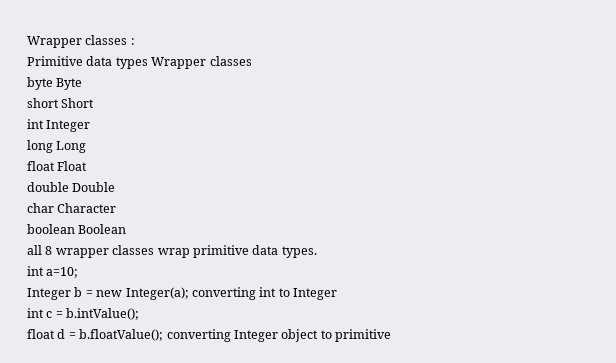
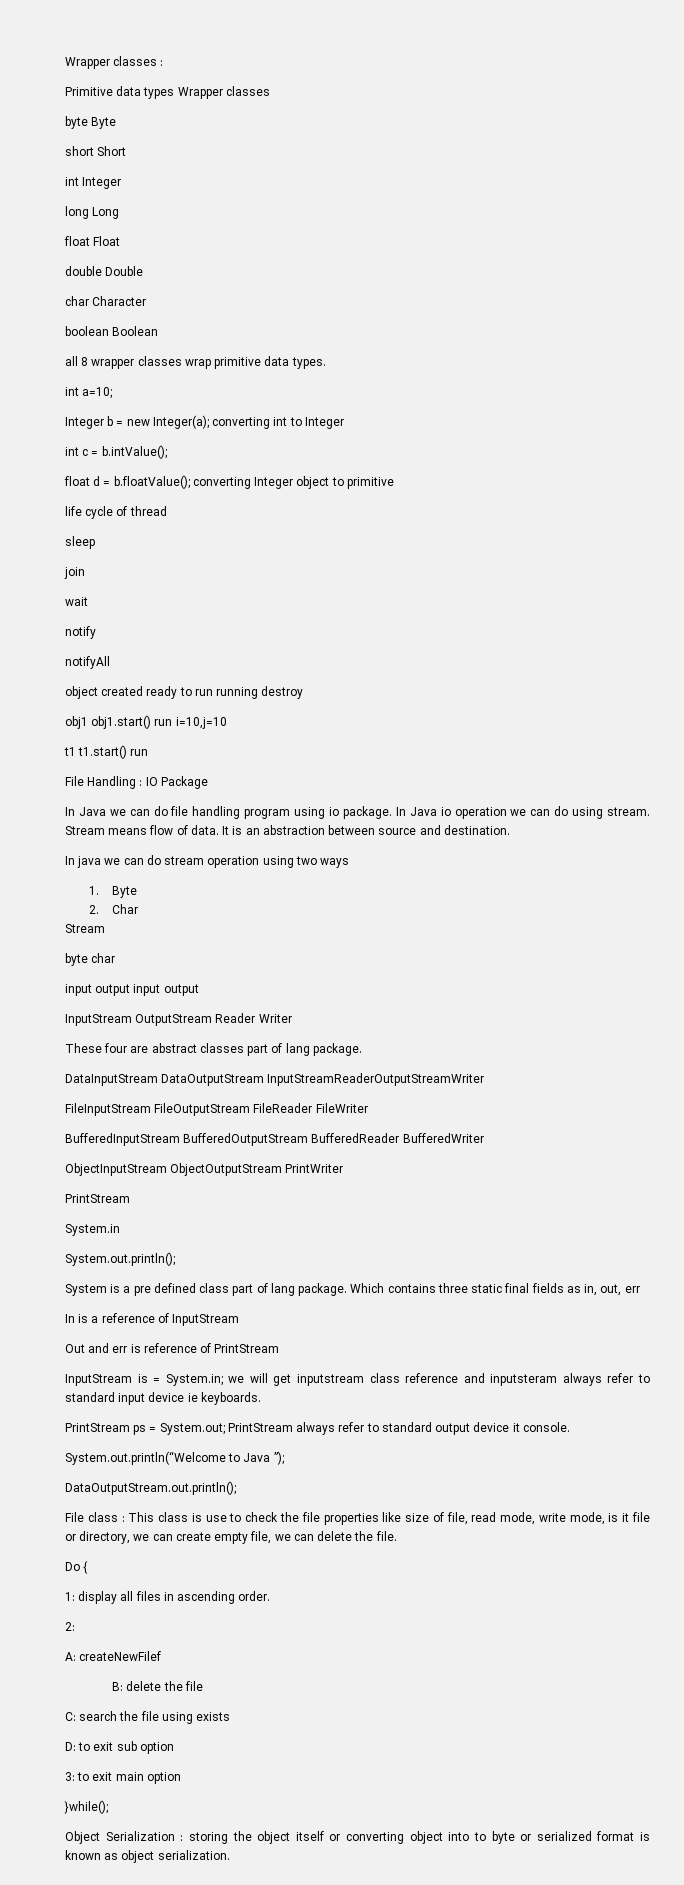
(391, 335) none -> [65,506,167,519] [65,536,95,549] [64,567,85,579] [65,597,88,606] [65,626,96,639] [65,656,110,669] [65,686,304,699] [65,715,227,729] [64,745,149,759] [65,776,208,789] [65,806,650,819] [65,825,510,835] [65,855,350,868] [88,886,138,898] [88,904,139,914] [65,924,105,933] [65,953,116,966] [65,984,199,996] [65,1013,292,1026] [65,1043,362,1056] [65,1073,485,1086] [65,1103,368,1116] [65,1133,484,1146] [65,1163,344,1176] [65,1194,130,1203] [65,1224,120,1236] [65,1252,175,1266] [65,1283,640,1296] [65,1313,240,1326] [65,1343,280,1353] [65,1373,650,1386] [65,1392,261,1405] [65,1422,570,1435] [65,1451,284,1465] [65,1481,236,1495] [65,1512,650,1525] [65,1531,397,1544] [65,1561,89,1574] [65,1591,271,1604] [65,1622,75,1631] [65,1651,162,1661] [112,1681,203,1691] [65,1711,231,1724] [65,1741,174,1754] [65,1772,181,1784] [64,1800,108,1814] [65,1831,650,1844] [65,1850,230,1863] // life cycle of thread // sleep // join // wait // notify // notifyAll // object created ready to run running destroy // obj1 obj1.start() run i=10,j=10 // t1 t1.start() run // File Handling : IO Package // In Java we can do file handling program using io package. In Java io operation we can do using stream. Stream means flow of data. It is an abstraction between source and destination. // In java we can do stream operation using two ways // 1. Byte // 2. Char // Stream // byte char // input output input output // InputStream OutputStream Reader Writer // These four are abstract classes part of lang package. // DataInputStream DataOutputStream InputStreamReaderOutputStreamWriter // FileInputStream FileOutputStream FileReader FileWriter // BufferedInputStream BufferedOutputStream BufferedReader BufferedWriter // ObjectInputStream ObjectOutputStream PrintWriter // PrintStream // System.in // System.out.println(); // System is a pre defined class part of lang package. Which contains three static final fields as in, out, err // In is a reference of InputStream // Out and err is reference of PrintStream // InputStream is = System.in; we will get inputstream class reference and inputsteram always refer to standard input device ie keyboards. // PrintStream ps = System.out; PrintStream always refer to standard output device it console. // System.out.println(“Welcome to Java ”); // DataOutputStream.out.println(); // File class : This class is use to check the file properties like size of file, read mode, write mode, is it file or directory, we can create empty file, we can delete the file. // Do { // 1: display all files in ascending order. // 2: // A: createNewFilef // B: delete the file // C: search the file using exists // D: to exit sub option // 3: to exit main option // }while(); // Object Serialization : storing the object itself or converting object into to byte or serialized format is known as object serialization.

